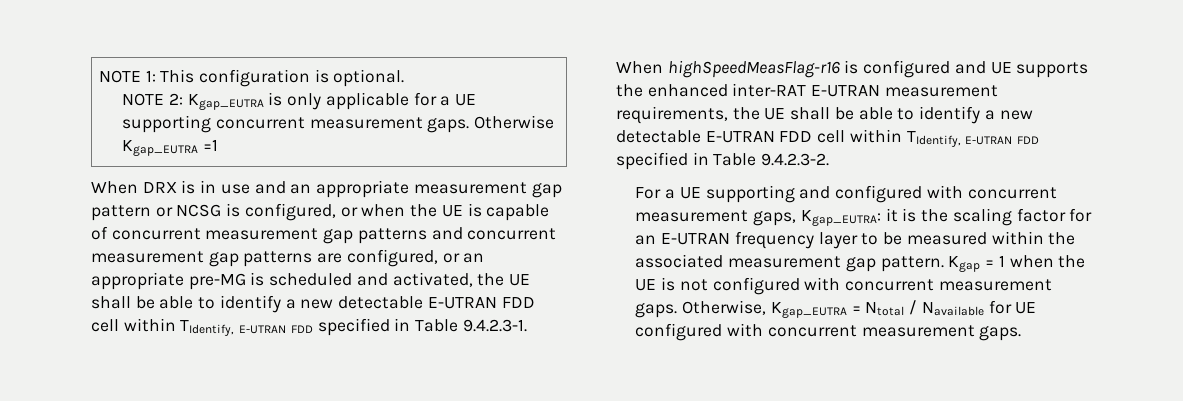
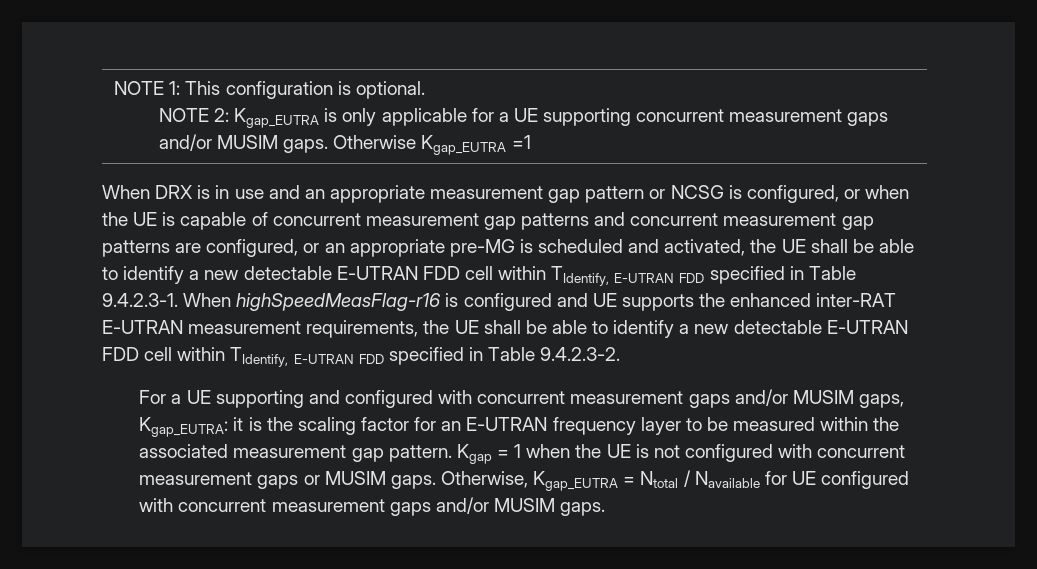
(423, 123) none -> [847,112,889,126] [158,134,279,151] gaps and/or MUSIM
(749, 216) none -> [688,389,854,408] gaps and/or MUSIM
(1052, 285) none -> [257,471,386,489] gaps or MUSIM
(975, 331) none -> [389,497,555,516] gaps and/or MUSIM

